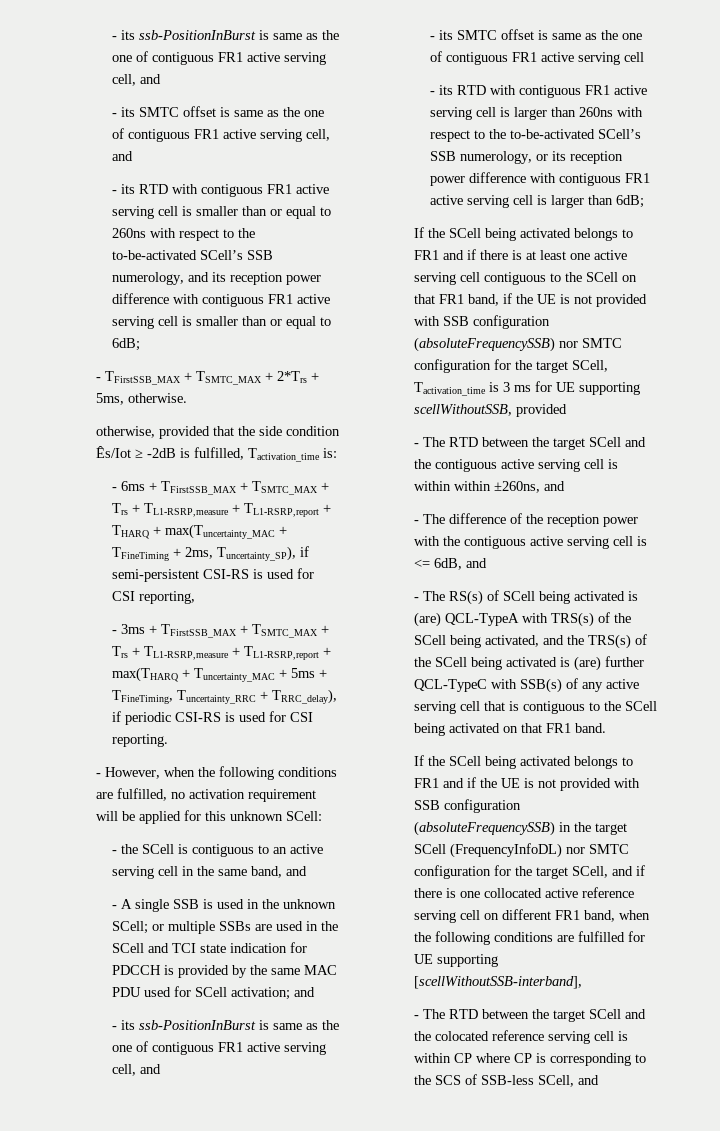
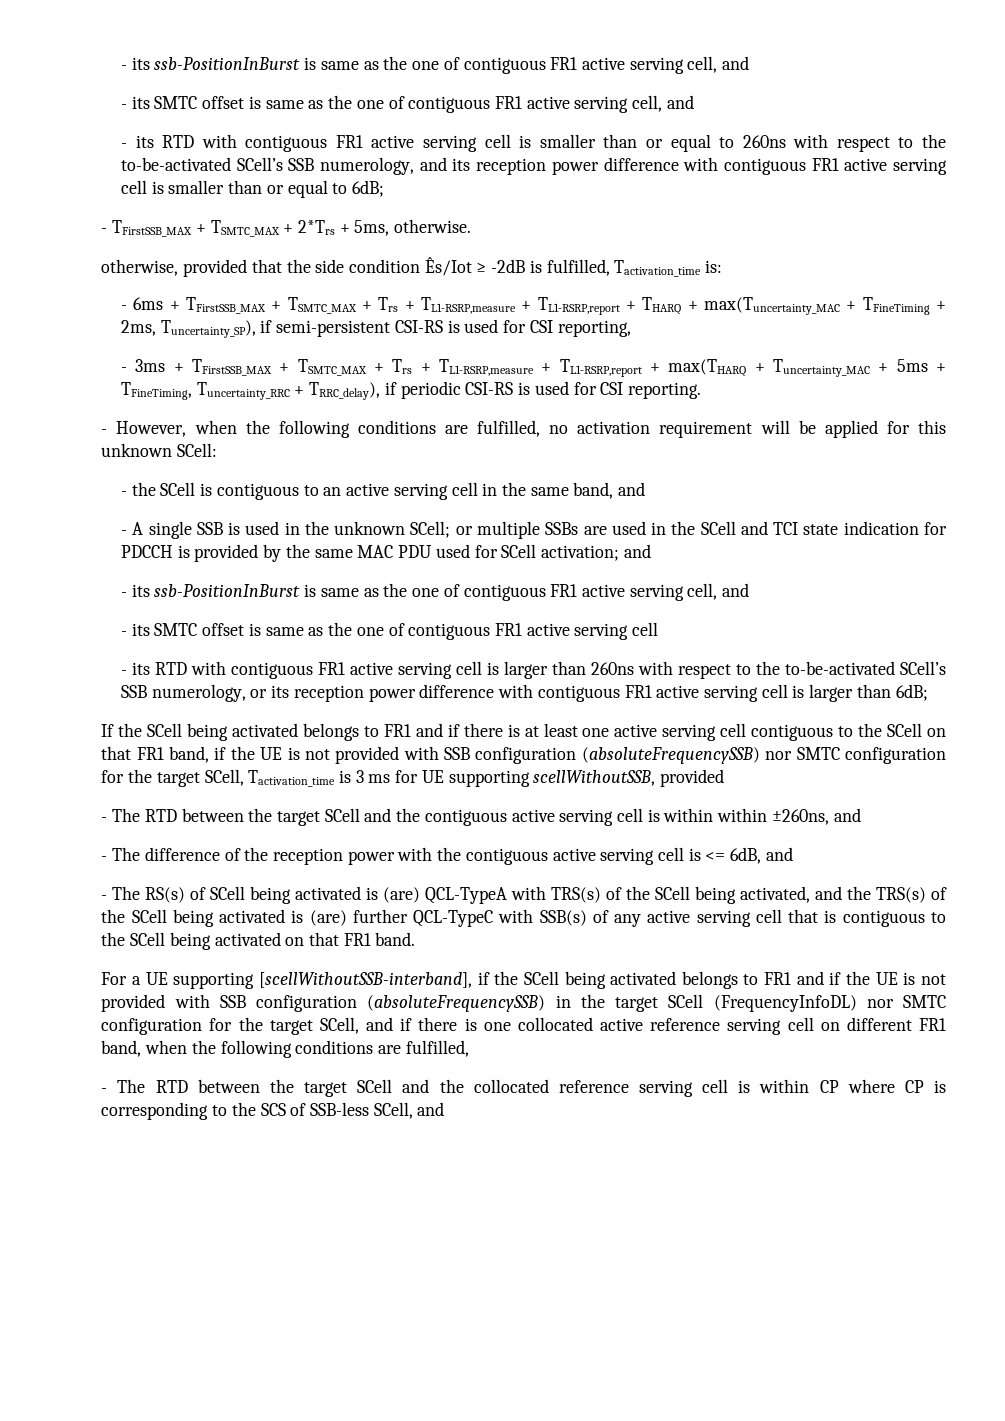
[413,755,424,766] If -> [101,972,490,989] For a UE supporting [scellWithoutSSB-interband], if
[577,931,645,942] [413,954,498,967] [413,976,582,989] [413,1009,646,1022] [413,1031,489,1041] fulfilled for UE supporting [scellWithoutSSB-interband], // - The RTD between the target SCell and the colocated -> [405,1040,469,1057] [101,1079,549,1097] fulfilled, // - The RTD between the target SCell and the collocated

